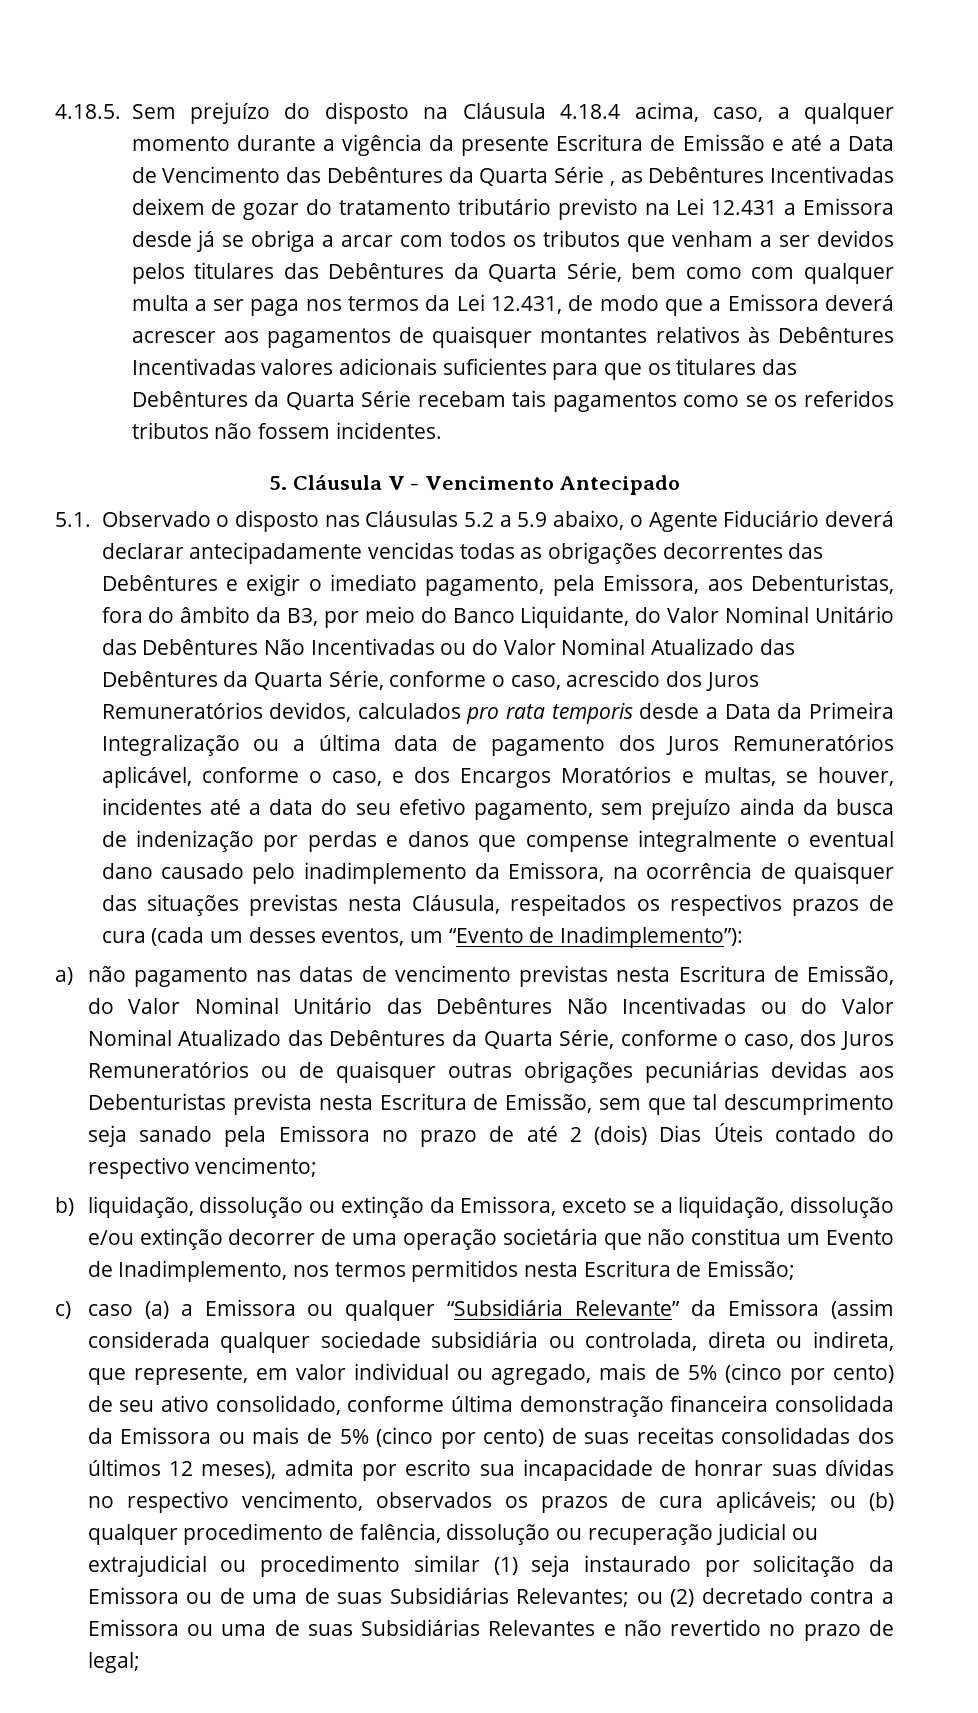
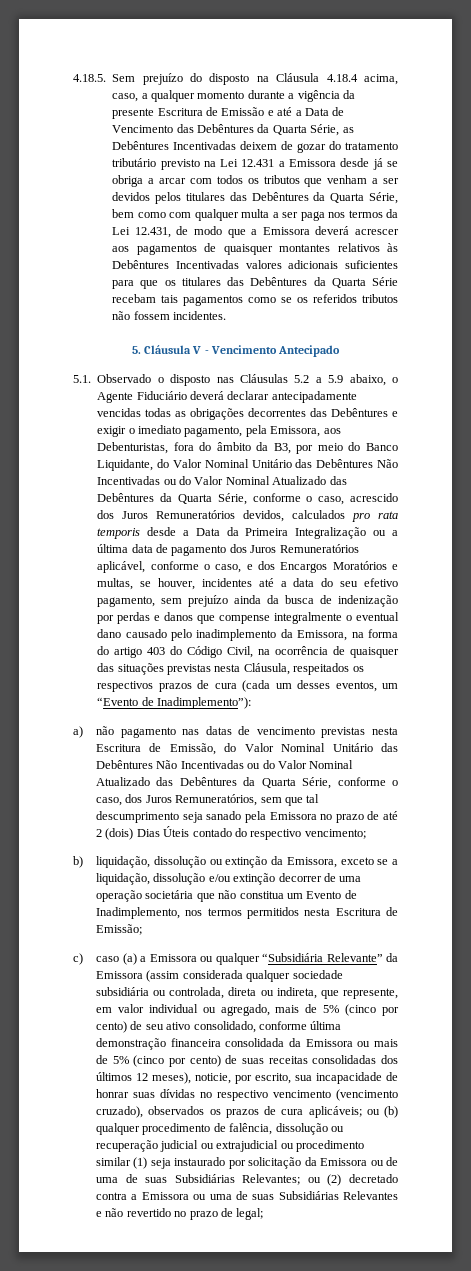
[554,166,615,186] Série , -> [310,124,340,136] Série,
(638, 873) none -> [368,629,398,638] [97,646,271,658] forma do artigo 403 do Código Civil, na
[87,1061,894,1083] [87,1093,593,1115] Remuneratórios ou de quaisquer outras obrigações pecuniárias devidas aos Debenturistas prevista nesta Escritura de Emissão, -> [175,794,258,806] Remuneratórios,
[284,1459,472,1481] admita por escrito -> [195,1073,292,1084] noticie, por escrito,
[241,1491,363,1511] vencimento, -> [273,1089,398,1101] [96,1106,144,1118] vencimento (vencimento cruzado),

